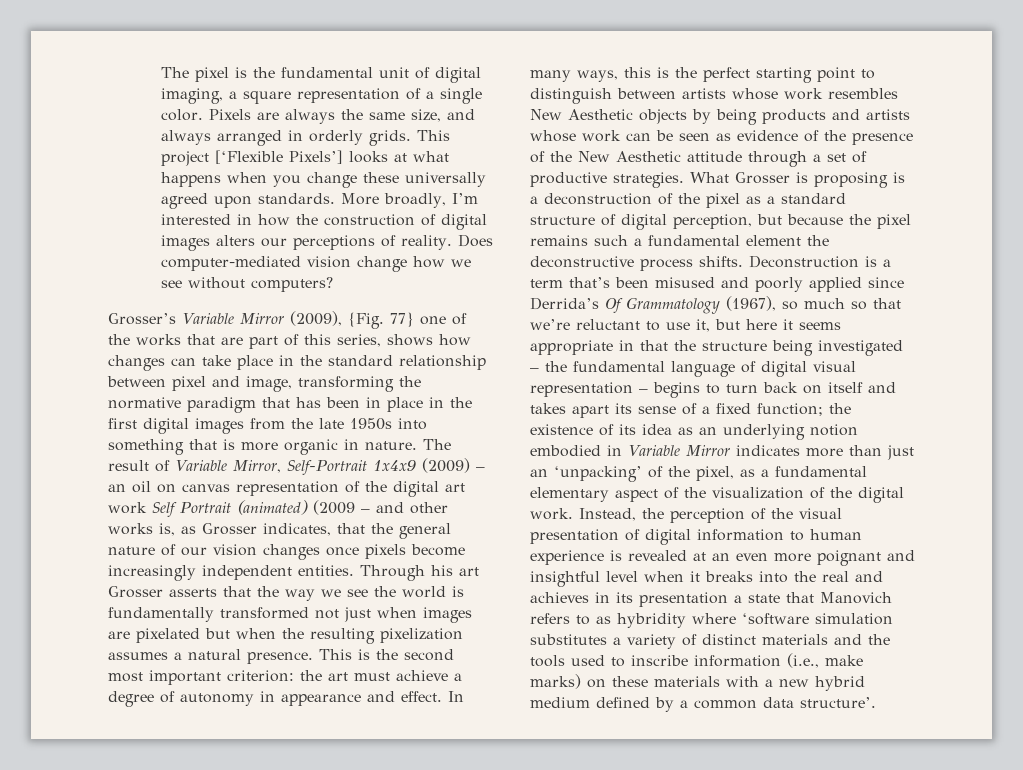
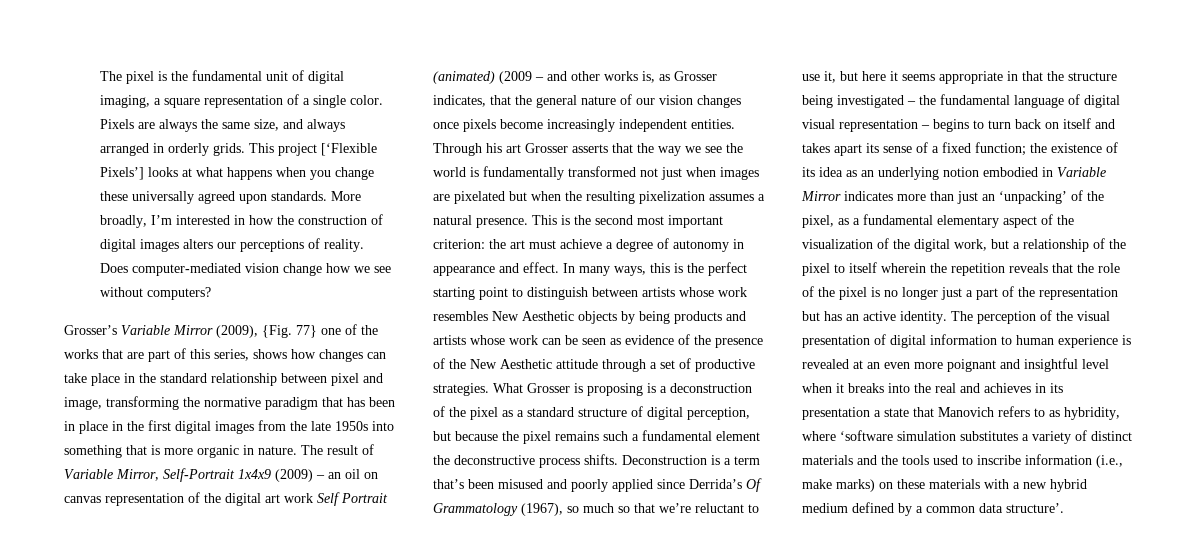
[530,508,664,521] work. Instead, the -> [954,238,1126,252] [802,262,1120,276] [802,286,1118,300] [802,311,973,324] work, but a relationship of the pixel to itself wherein the repetition reveals that the role of the pixel is no longer just a part of the representation but has an active identity. The
[617,613,686,628] hybridity -> [1064,407,1120,420] hybridity,

